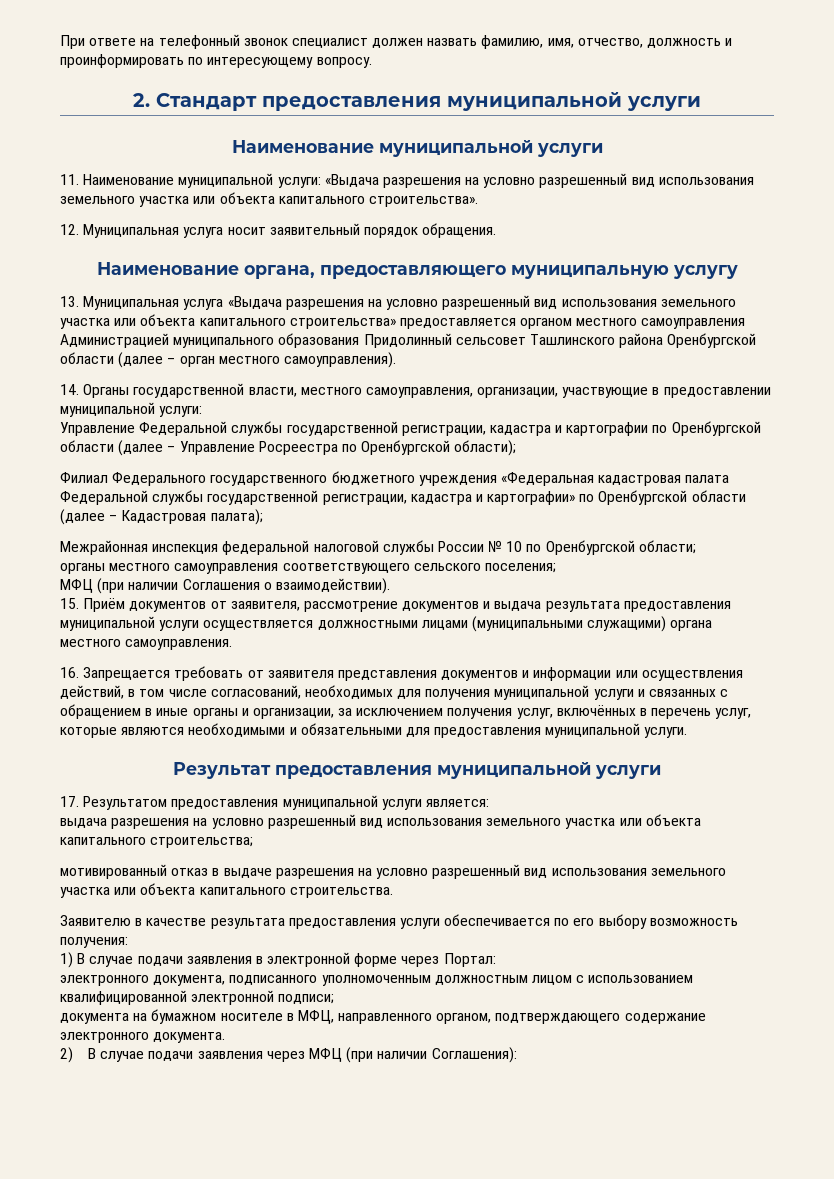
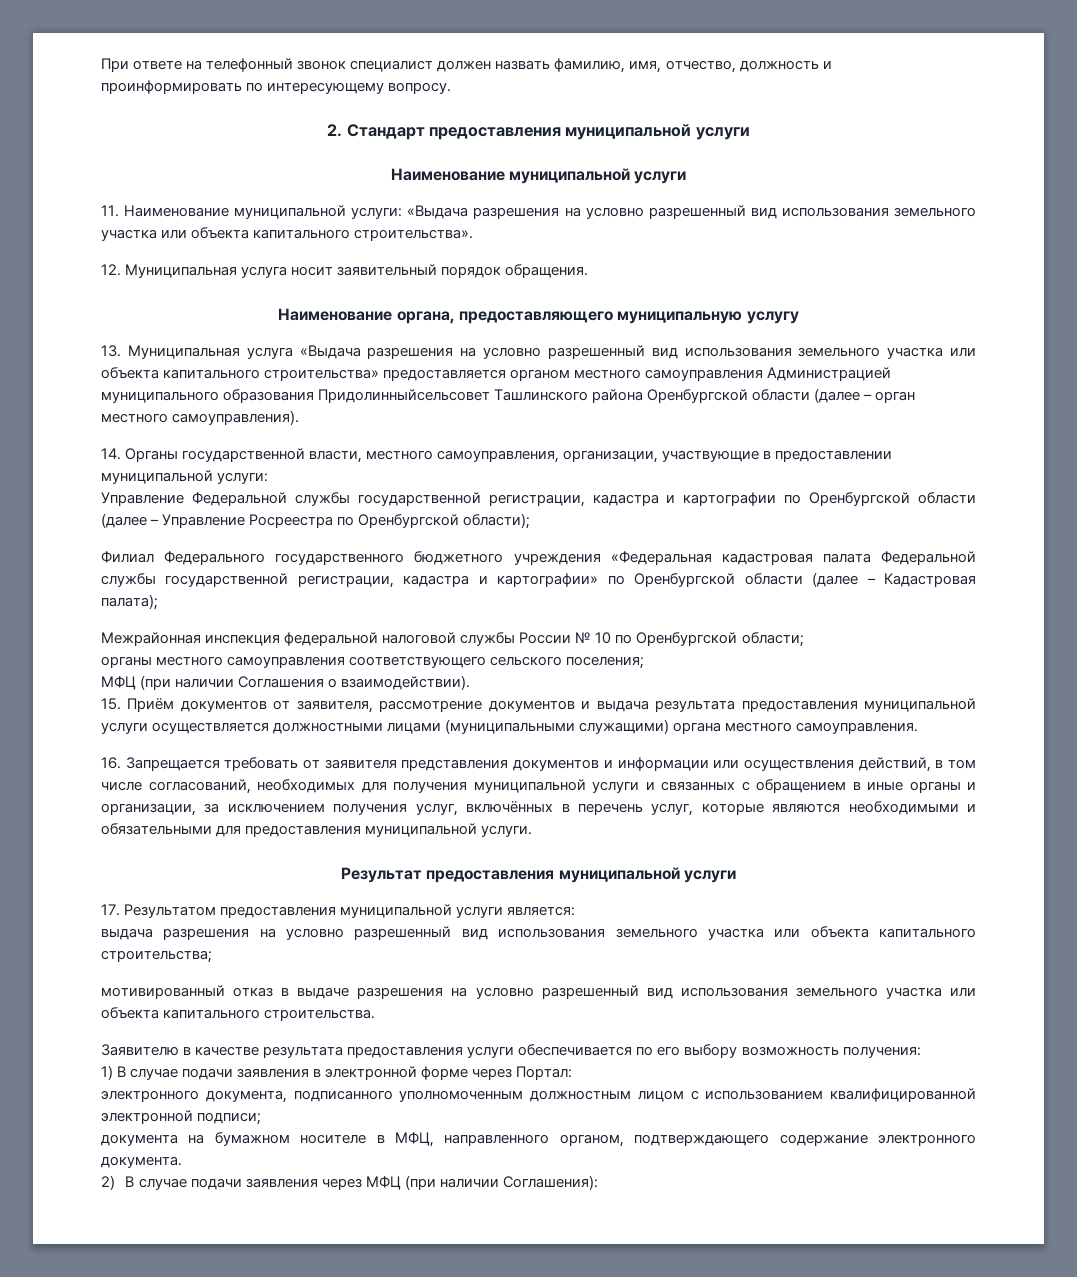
[363,333,526,348] Придолинный сельсовет -> [318,389,491,403] Придолинныйсельсовет

